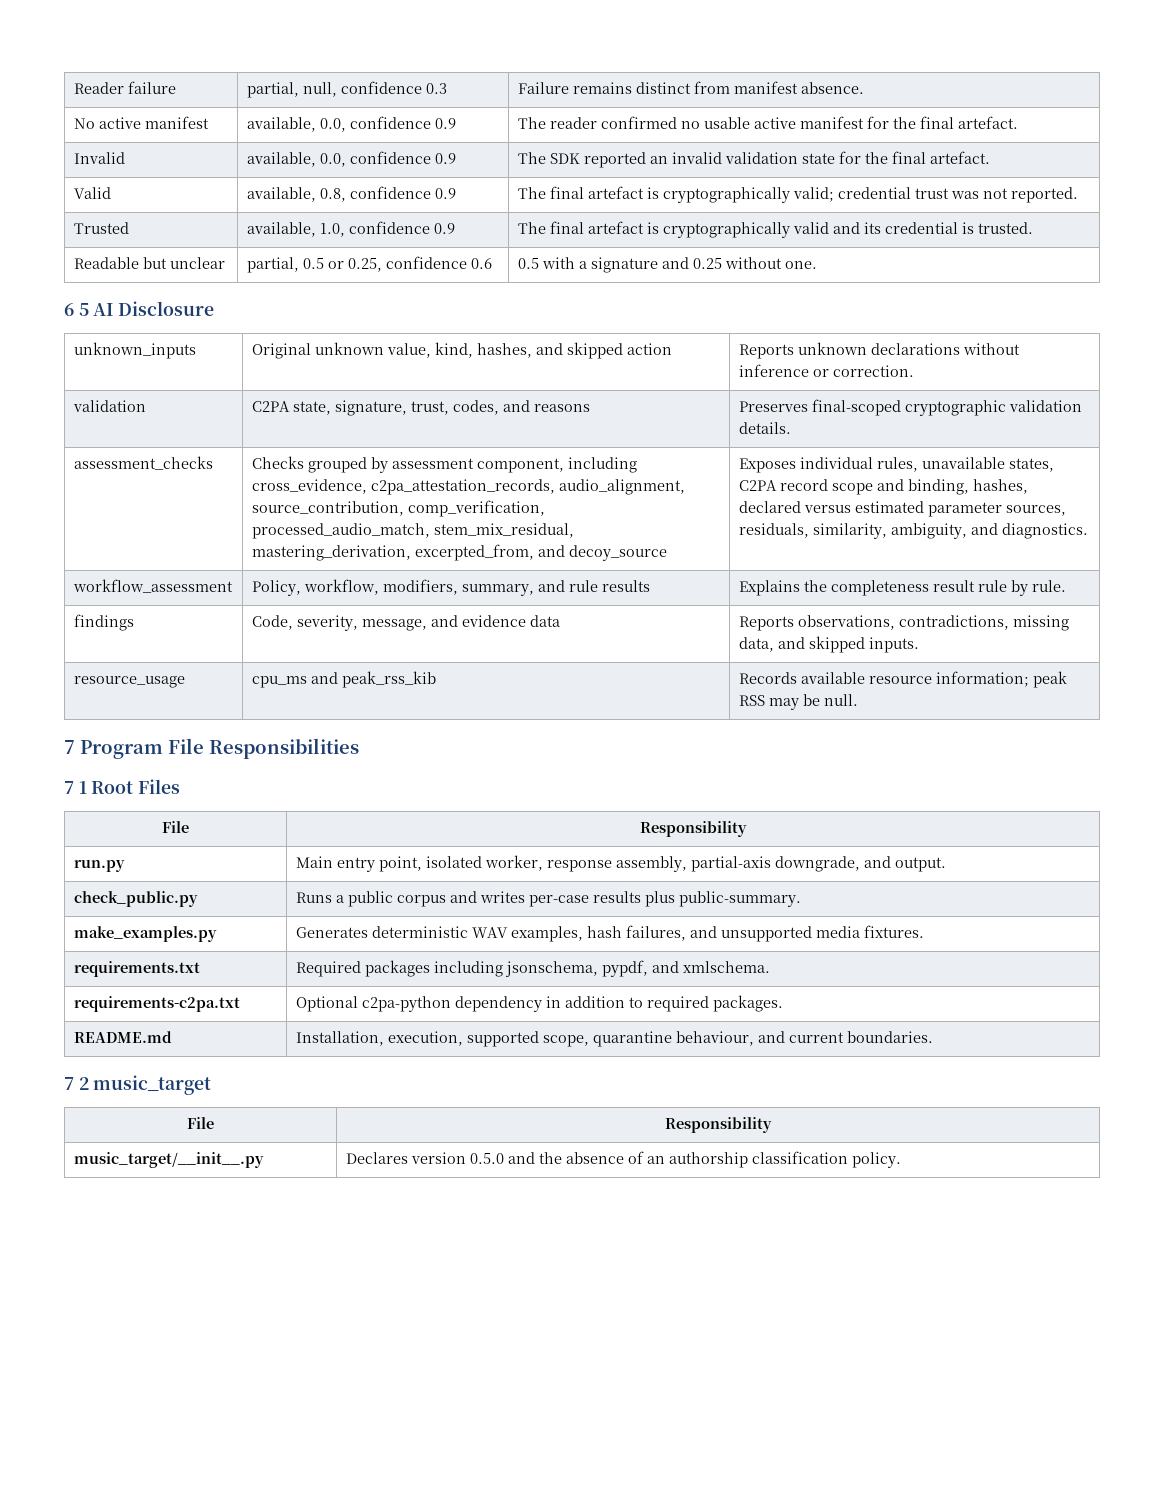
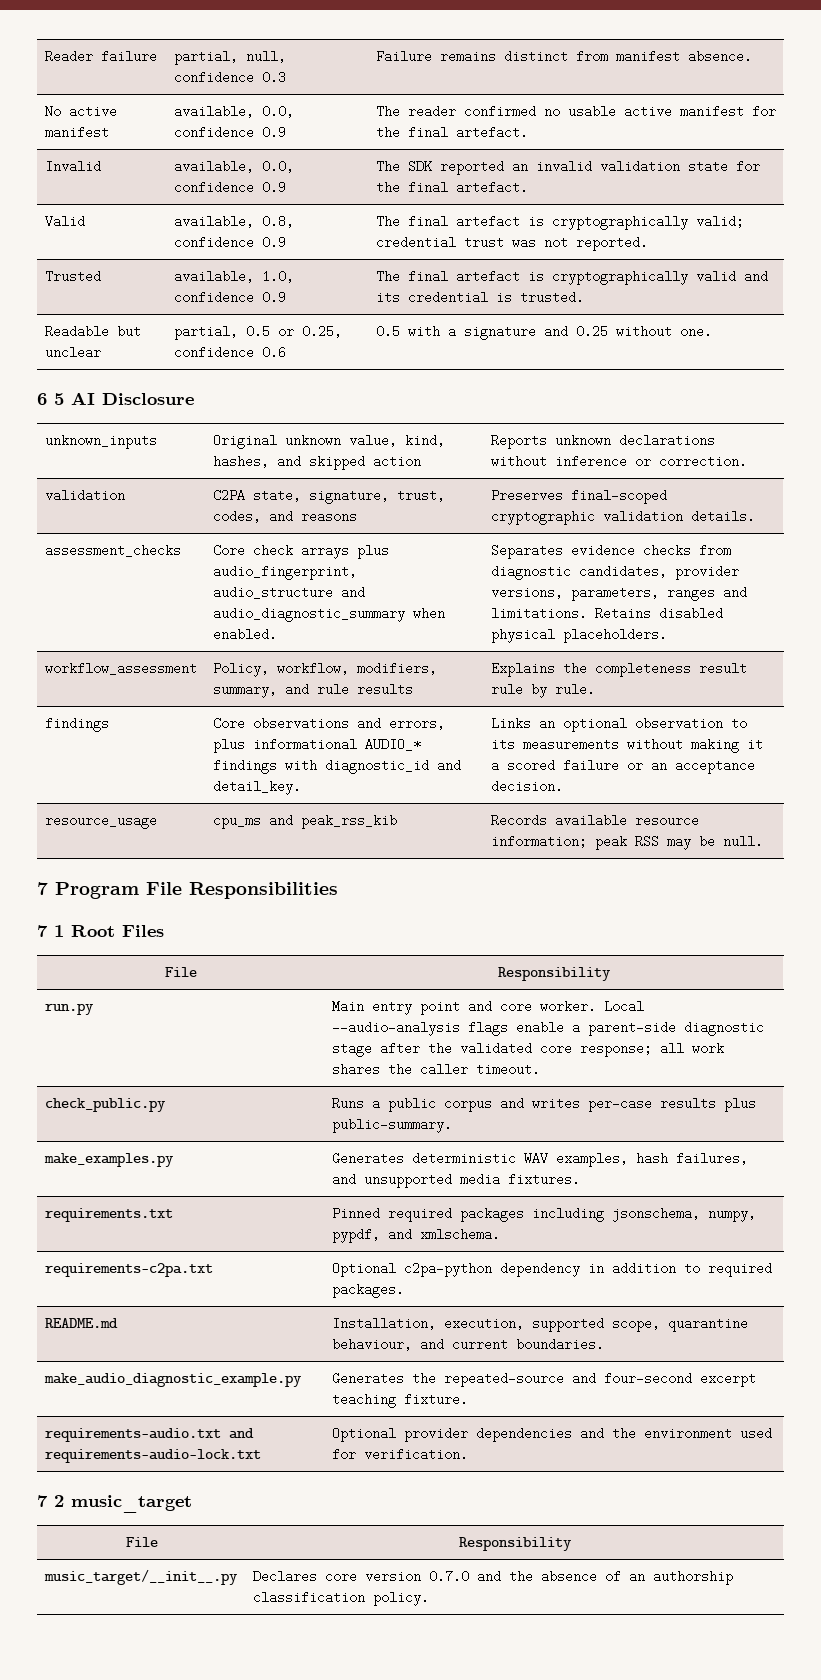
[251,456,637,473] [251,479,685,495] [251,500,545,517] [251,523,574,539] [251,544,667,561] [738,457,1054,473] [738,479,1028,495] [738,501,1066,517] [738,523,1088,539] Checks grouped by assessment component, including cross_evidence, c2pa_attestation_records, audio_alignment, source_contribution, comp_verification, processed_audio_match, stem_mix_residual, mastering_derivation, excerpted_from, and decoy_source | Exposes individual rules, unavailable states, C2PA record scope and binding, hashes, declared versus estimated parameter sources, residuals, similarity, ambiguity, and diagnostics. -> [212,544,389,559] [212,565,357,580] [212,586,365,599] [212,607,445,622] [212,628,277,641] [490,544,731,559] [490,565,739,580] [490,586,747,601] [490,607,723,620] [490,628,667,643] Core check arrays plus audio_fingerprint, audio_structure and audio_diagnostic_summary when enabled. | Separates evidence checks from diagnostic candidates, provider versions, parameters, ranges and limitations. Retains disabled physical placeholders.
[251,615,560,631] [738,615,1069,631] [738,636,919,653] Code, severity, message, and evidence data | Reports observations, contradictions, missing data, and skipped inputs. -> [212,717,445,730] [212,738,421,753] [212,759,461,774] [212,780,301,795] [490,717,747,732] [490,738,763,753] [490,759,755,774] [490,780,563,793] Core observations and errors, plus informational AUDIO_* findings with diagnostic_id and detail_key. | Links an optional observation to its measurements without making it a scored failure or an acceptance decision.
[378,855,946,872] point, isolated worker, response assembly, partial-axis downgrade, and output. -> [419,1000,644,1015] [331,1021,764,1036] [331,1042,724,1057] [331,1063,540,1076] point and core worker. Local --audio-analysis flags enable a parent-side diagnostic stage after the validated core response; all work shares the caller timeout.
[295,961,361,977] Required -> [331,1207,452,1222] Pinned required
(598, 969) none -> [707,1207,756,1222] numpy,
(933, 1037) none -> [43,1373,302,1387] [331,1372,756,1387] [331,1393,468,1408] [44,1428,254,1442] [44,1449,261,1463] [331,1427,772,1442] [331,1448,468,1461] // make_audio_diagnostic_example.py | Generates the repeated-source and four-second excerpt teaching fixture. // requirements-audio.txt and requirements-audio-lock.txt | Optional provider dependencies and the environment used for verification.
[410,1152,504,1164] version 0.5.0 -> [324,1570,469,1583] core version 0.7.0

